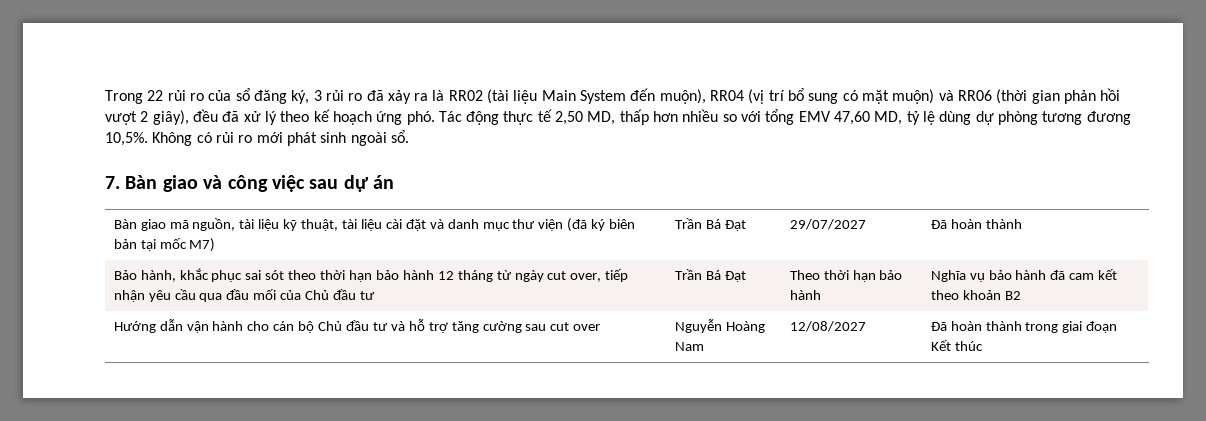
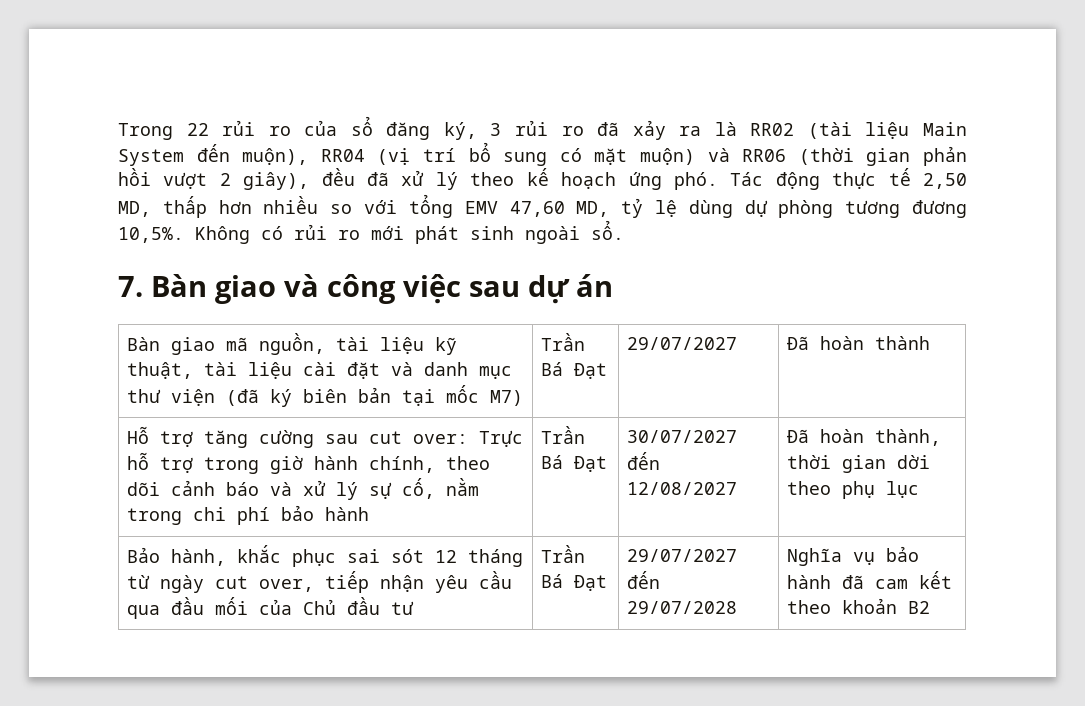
(1022, 224) none -> [127,426,524,448] [127,452,491,474] [127,478,480,500] [127,505,370,525] [541,426,586,444] [541,455,608,472] [627,430,738,443] [627,452,661,470] [627,482,738,495] [787,429,942,446] [787,455,931,473] [787,481,920,499] // Hỗ trợ tăng cường sau cut over: Trực hỗ trợ trong giờ hành chính, theo dõi cảnh báo và xử lý sự cố, nằm trong chi phí bảo hành | Trần Bá Đạt | 30/07/2027 đến 12/08/2027 | Đã hoàn thành, thời gian dời theo phụ lục
[288,270,434,282] theo thời hạn bảo hành -> (425, 556) none
[789,270,903,282] [789,290,821,300] Theo thời hạn bảo hành -> [627,549,738,562] [627,571,661,589] [627,601,738,614] 29/07/2027 đến 29/07/2028
[113,319,601,333] [674,319,765,333] [674,342,704,351] [789,321,866,332] [930,321,1118,333] [930,340,983,351] // Hướng dẫn vận hành cho cán bộ Chủ đầu tư và hỗ trợ tăng cường sau cut over | Nguyễn Hoàng Nam | 12/08/2027 | Đã hoàn thành trong giai đoạn Kết thúc -> (931, 607) none

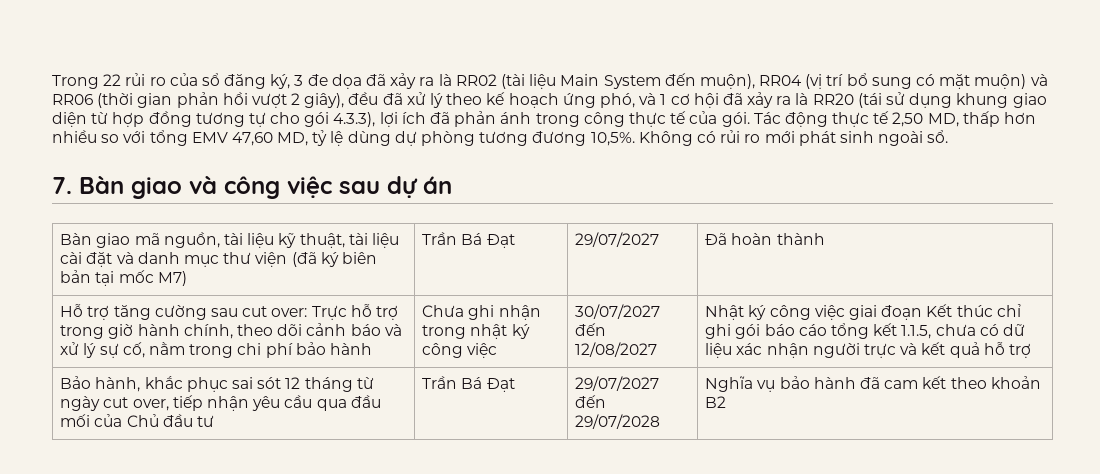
[515,120,584,136] rủi ro -> [307,74,362,89] đe dọa
[673,172,718,190] phó. -> [599,92,1047,108] [52,111,750,127] phó, và 1 cơ hội đã xảy ra là RR20 (tái sử dụng khung giao diện từ hợp đồng tương tự cho gói 4.3.3), lợi ích đã phản ánh trong công thực tế của gói.
[541,426,586,444] [541,455,608,472] [627,430,738,443] [627,452,661,470] [627,482,738,495] [787,429,942,446] [787,455,931,473] [787,481,920,499] Trần Bá Đạt | 30/07/2027 đến 12/08/2027 | Đã hoàn thành, thời gian dời theo phụ lục -> [422,305,541,320] [422,324,530,339] [422,343,498,358] [575,304,661,319] [575,323,607,336] [575,342,658,357] [705,304,1021,320] [705,323,1025,339] [705,342,1031,358] Chưa ghi nhận trong nhật ký công việc | 30/07/2027 đến 12/08/2027 | Nhật ký công việc giai đoạn Kết thúc chỉ ghi gói báo cáo tổng kết 1.1.5, chưa có dữ liệu xác nhận người trực và kết quả hỗ trợ

